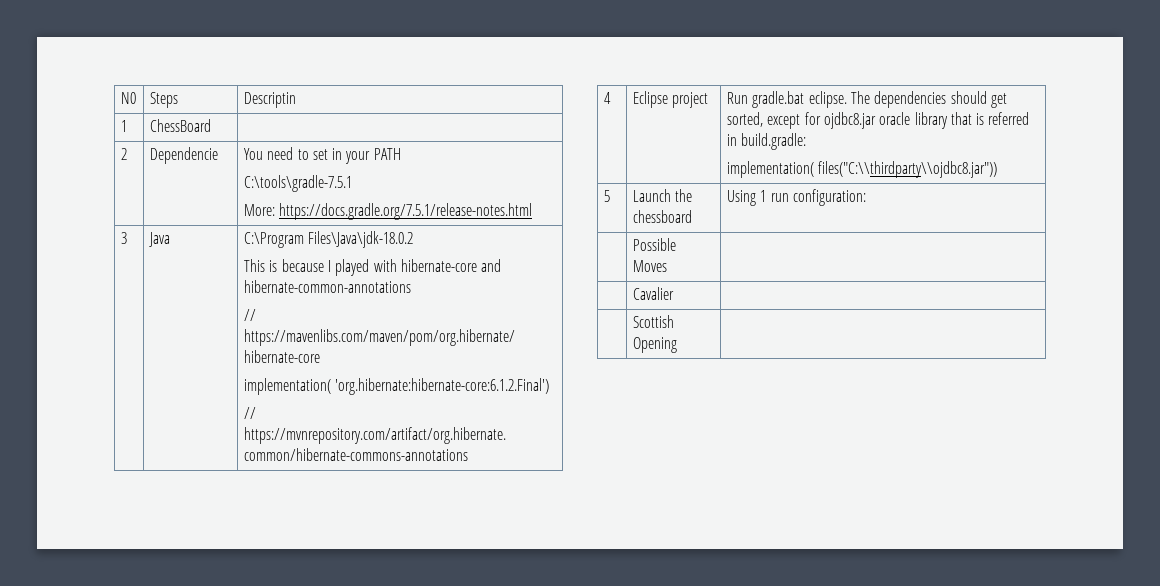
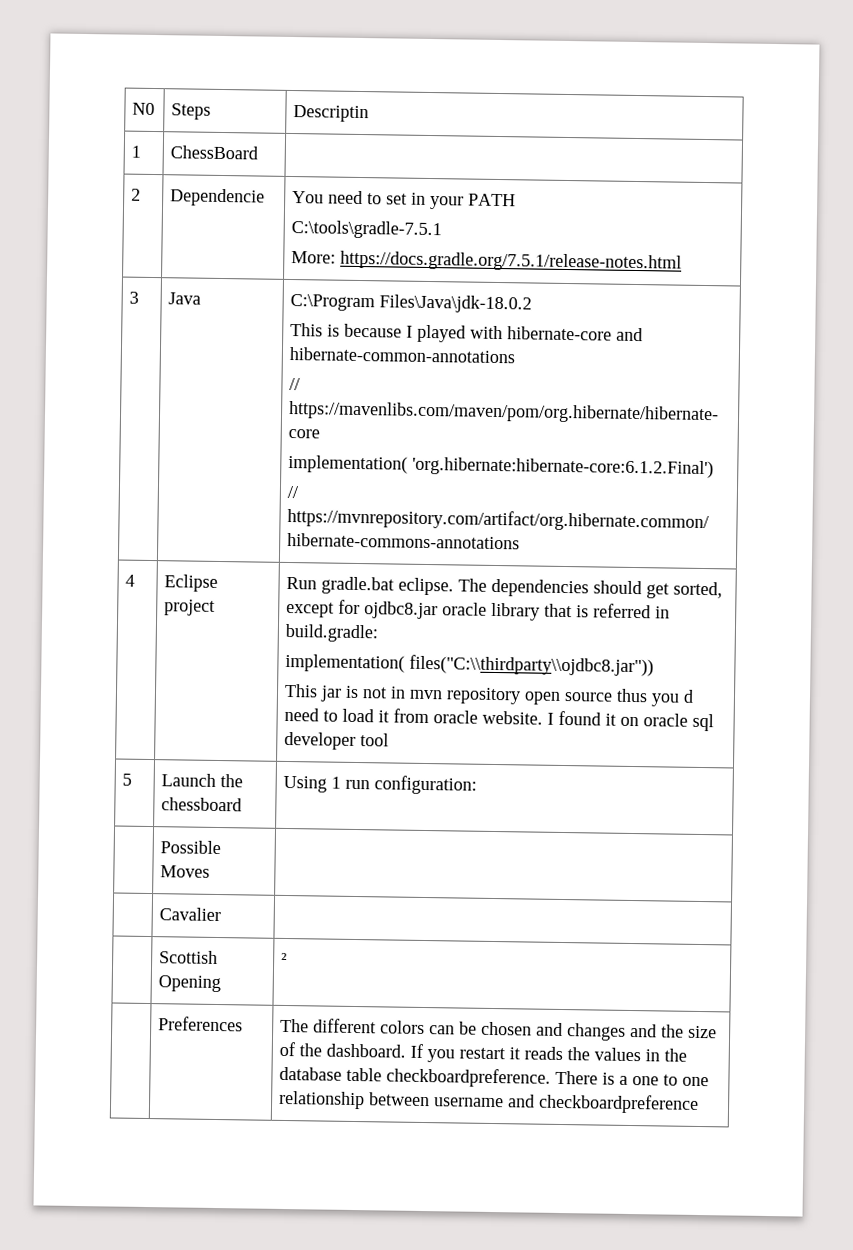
(998, 169) none -> [284,683,695,707] [284,707,715,732] [284,731,390,750] // This jar is not in mvn repository open source thus you d need to load it from oracle website. I found it on oracle sql developer tool
(677, 345) none -> [281,952,288,966] [158,1016,244,1032] [280,1018,718,1041] [279,1041,688,1063] [279,1066,710,1088] [278,1090,700,1114] ² // | Preferences | The different colors can be chosen and changes and the size of the dashboard. If you restart it reads the values in the database table checkboardpreference. There is a one to one relationship between username and checkboardpreference

